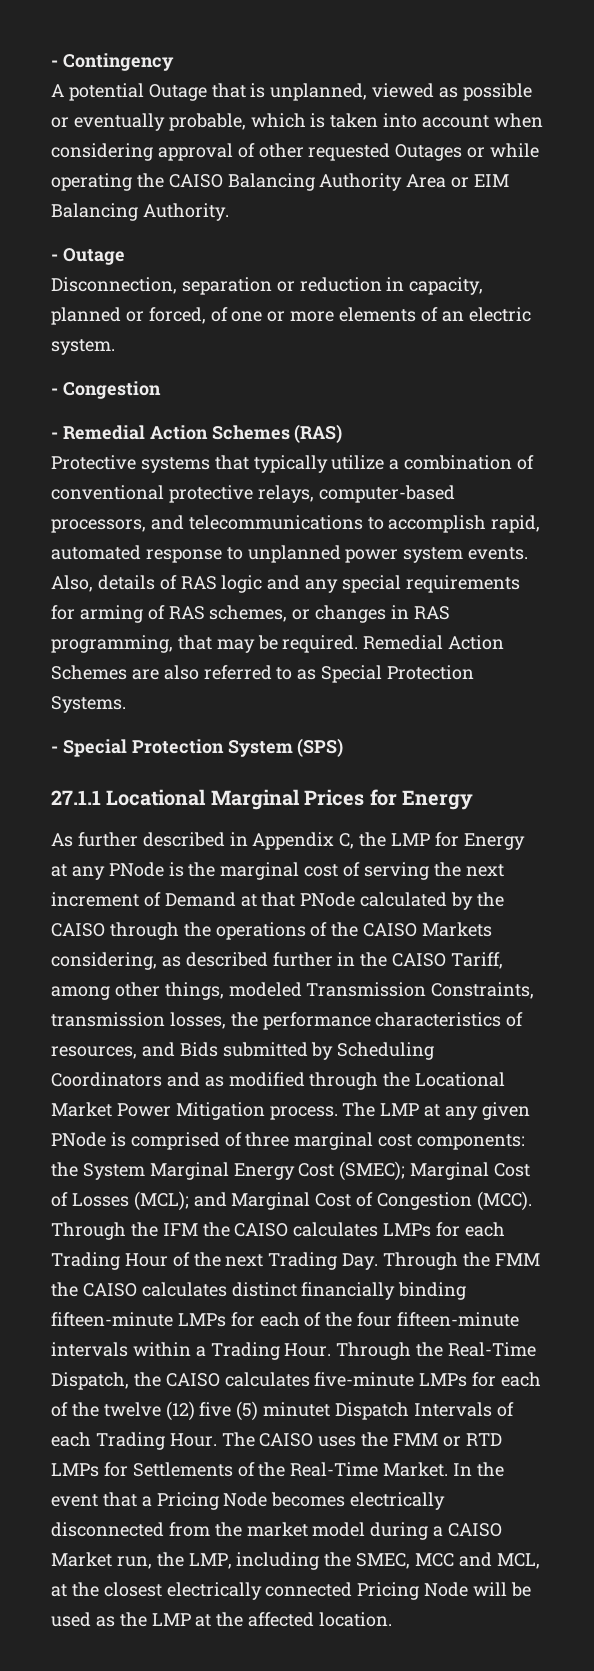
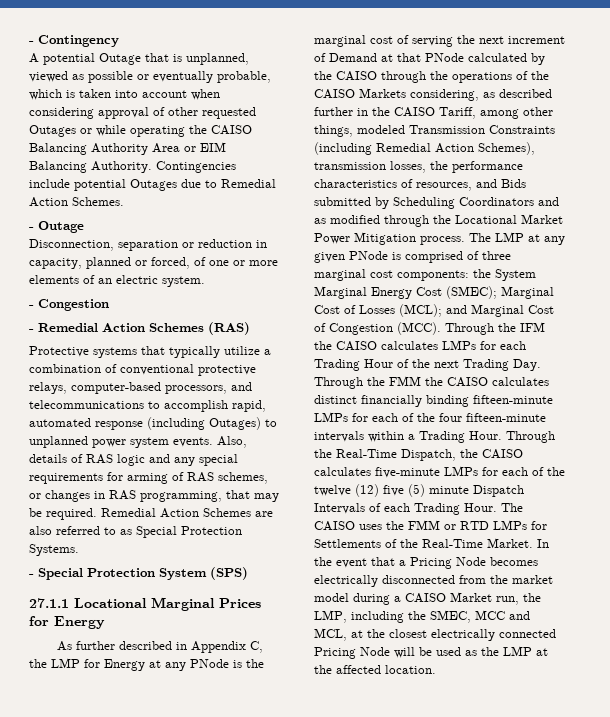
(229, 212) none -> [156,161,236,173] [29,179,276,191] [29,197,124,207] Contingencies include potential Outages due to Remedial Action Schemes.
(222, 556) none -> [147,417,261,430] (including Outages)
[431,982,535,999] Constraints, -> [489,125,555,134] [314,142,535,155] Constraints (including Remedial Action Schemes),
[263,1402,331,1417] minutet -> [429,486,469,494] minute

